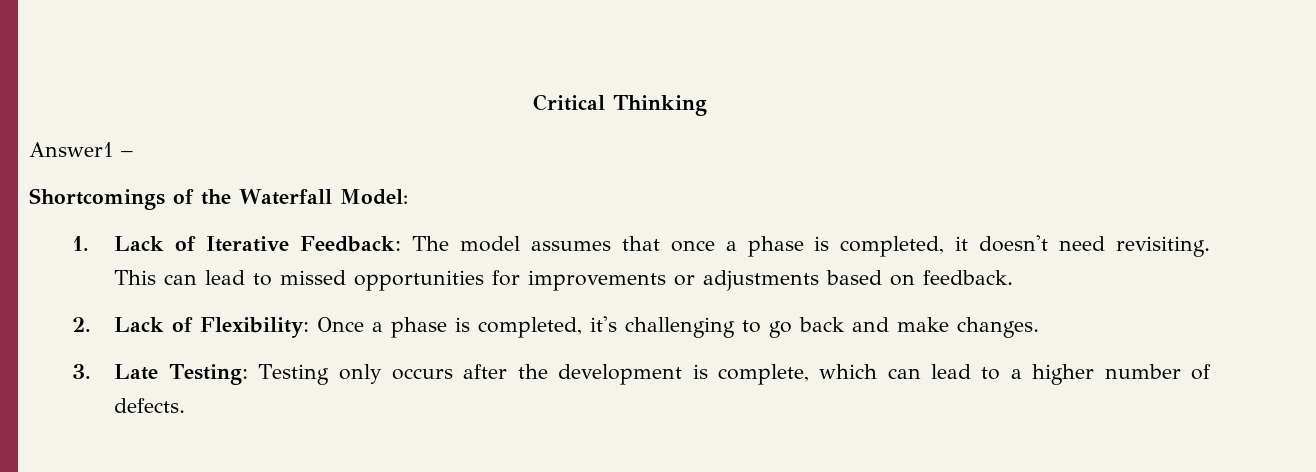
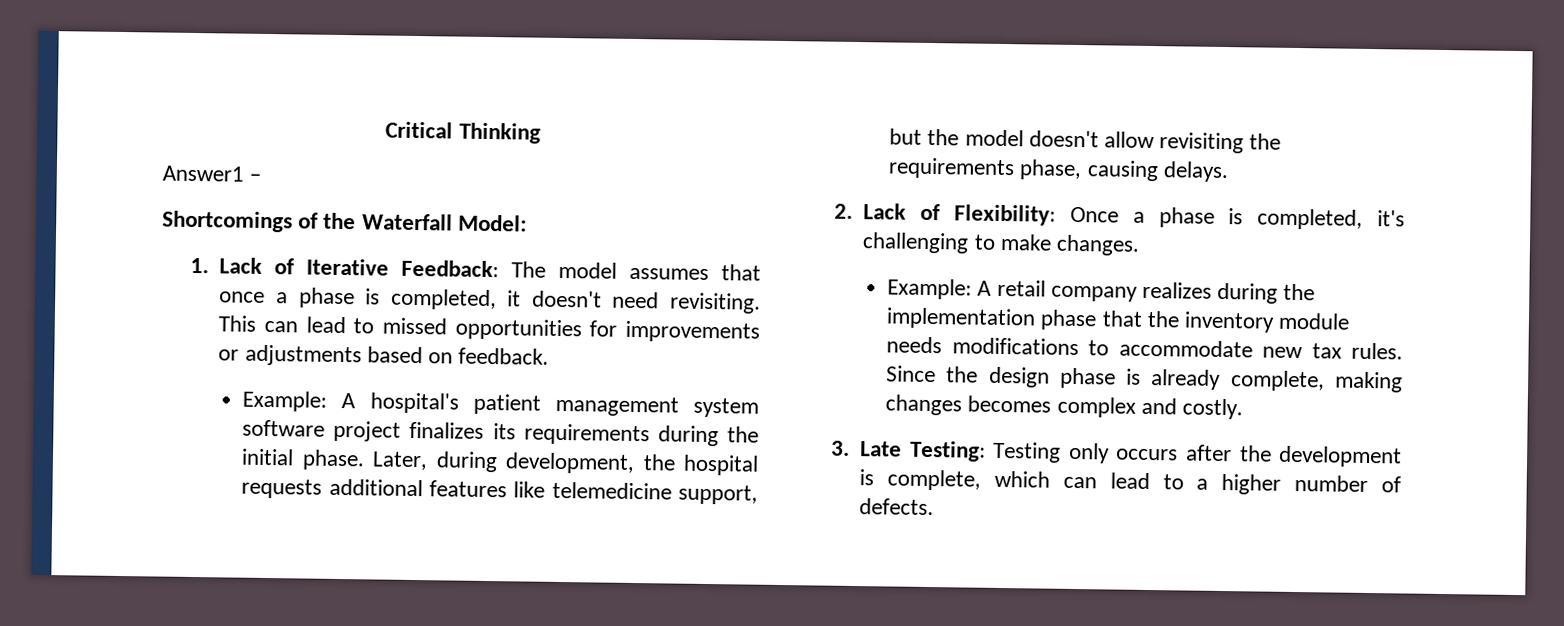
(1014, 277) none -> [242,390,759,418] [242,419,759,447] [241,448,759,476] [241,478,758,505] [889,128,1282,154] [888,157,1229,183] // Example: A hospital's patient management system software project finalizes its requirements during the initial phase. Later, during development, the hospital requests additional features like telemedicine support, but the model doesn't allow revisiting the requirements phase, causing delays.
[769,317,890,338] go back and -> (996, 242) none
(1040, 327) none -> [887,278,1316,304] [886,307,1351,333] [886,336,1403,360] [886,365,1403,393] [885,394,1244,420] // Example: A retail company realizes during the implementation phase that the inventory module needs modifications to accommodate new tax rules. Since the design phase is already complete, making changes becomes complex and costly.

